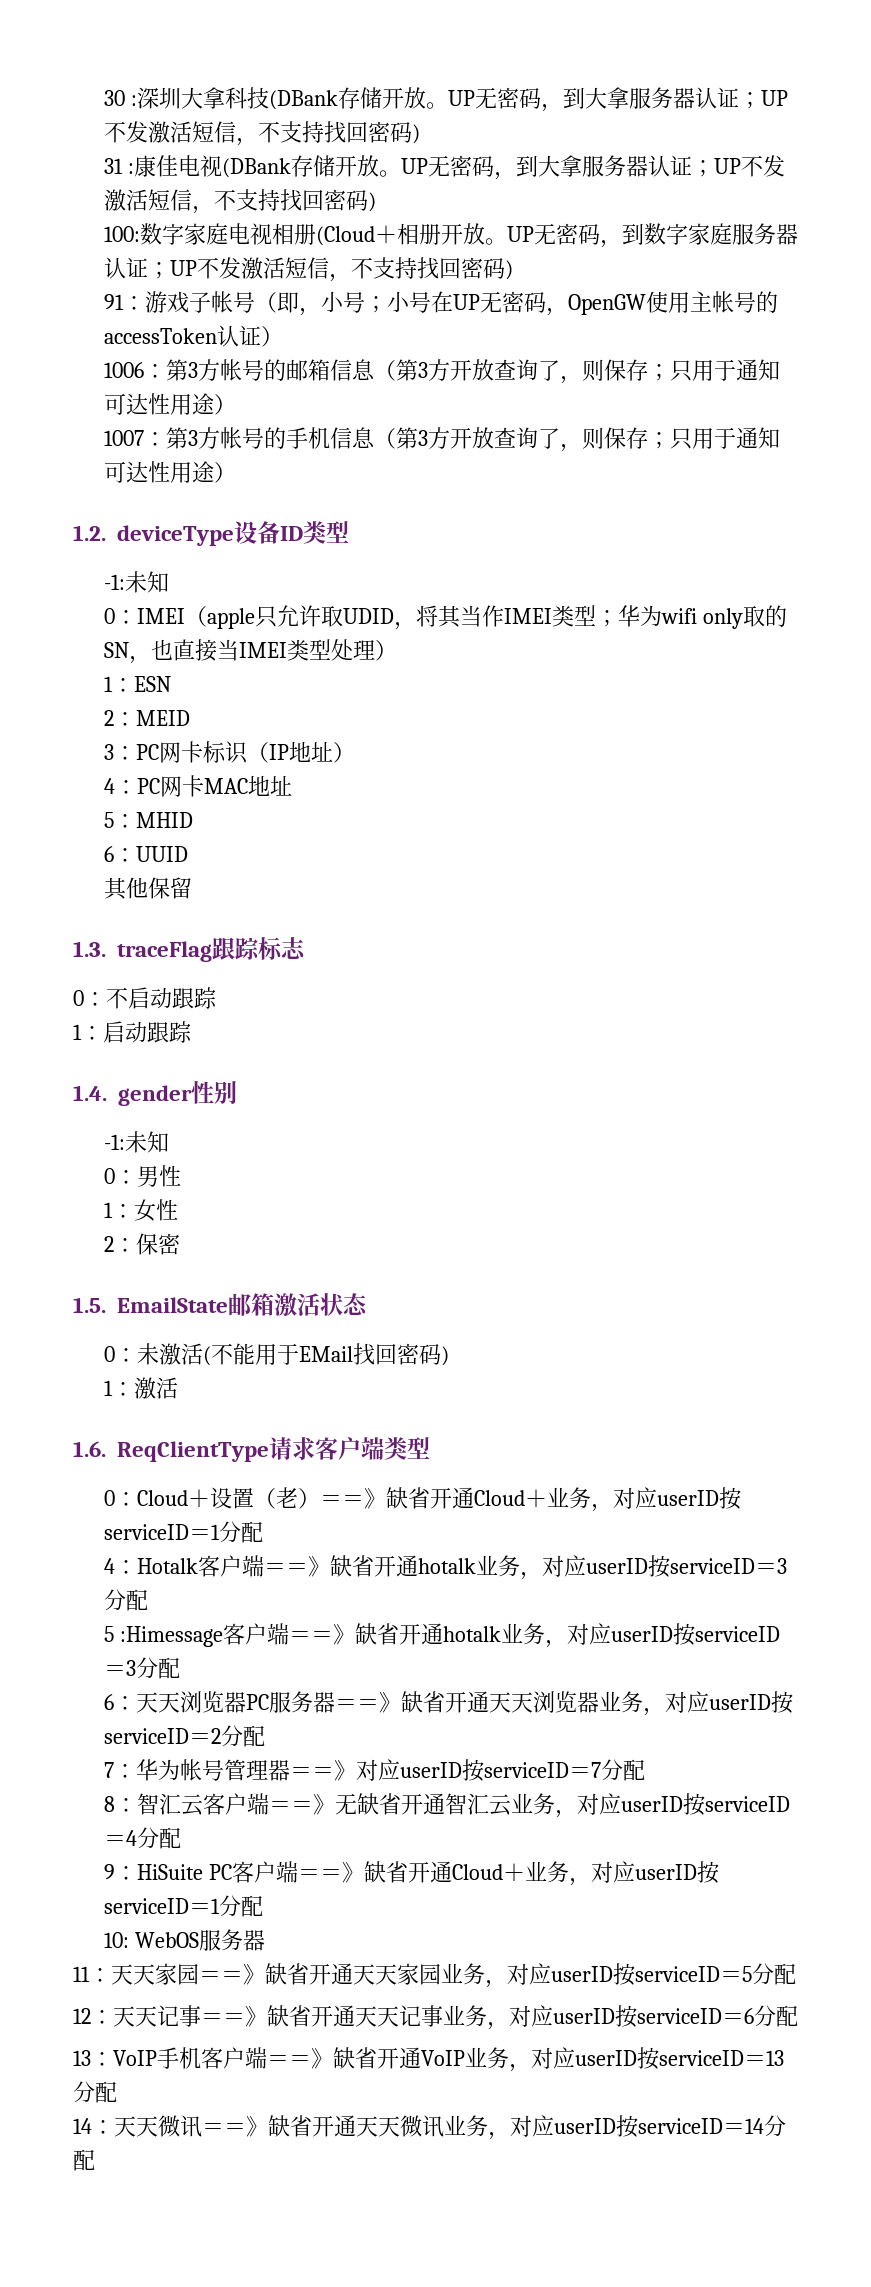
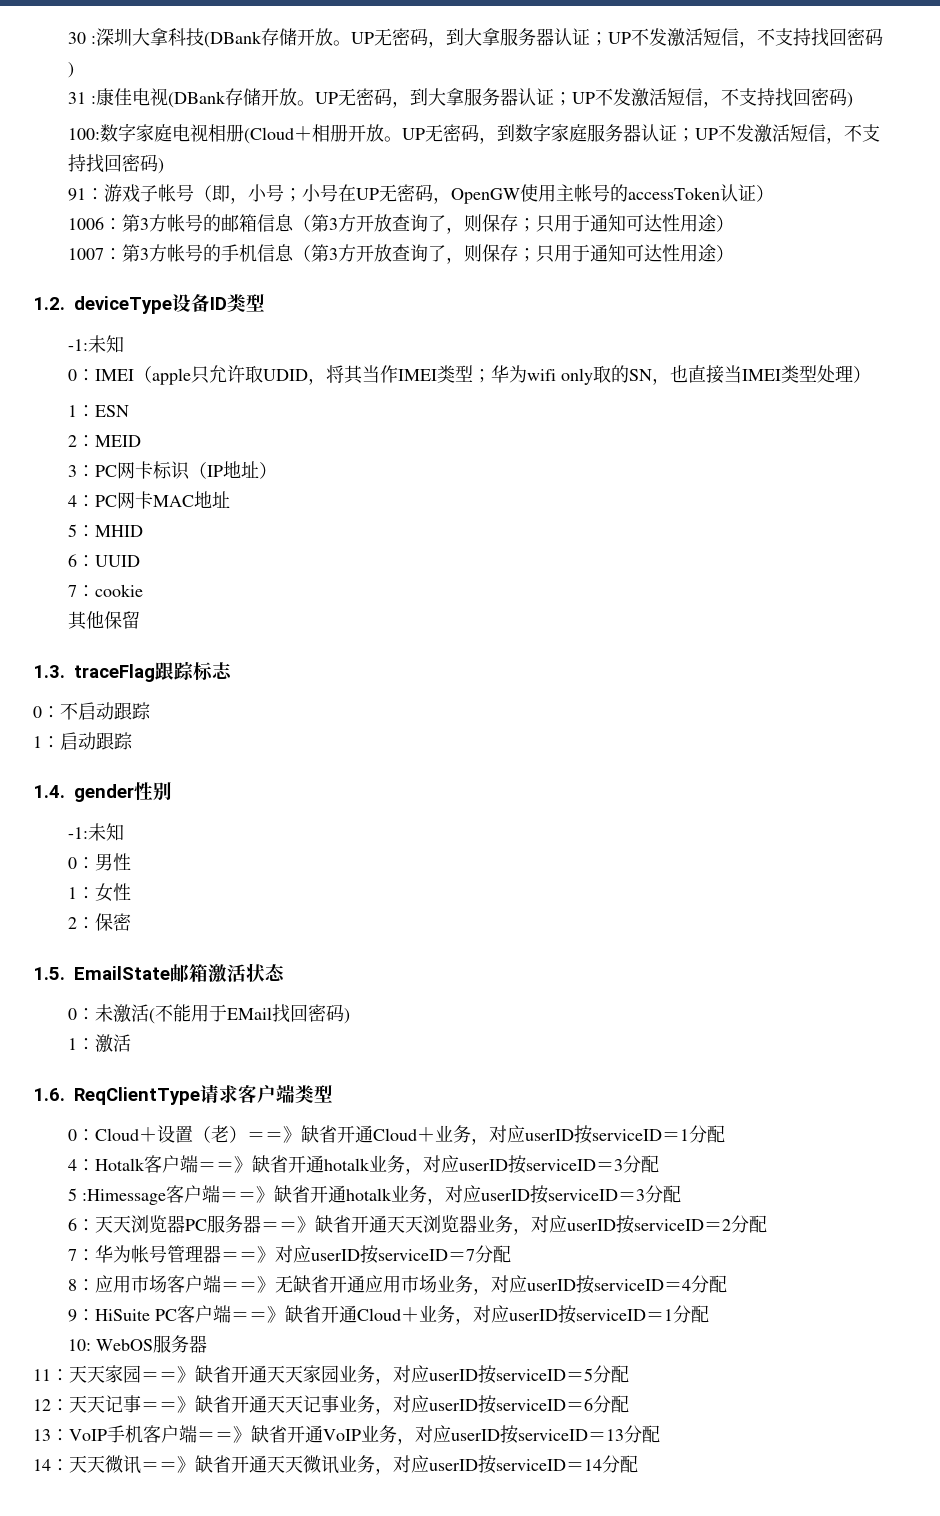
(188, 854) none -> [68,584,144,597] // 7：cookie
[136,1793,203,1816] 智汇云 -> [95,1275,168,1293] 应用市场
[444,1793,511,1816] 智汇云 -> [365,1275,438,1293] 应用市场

